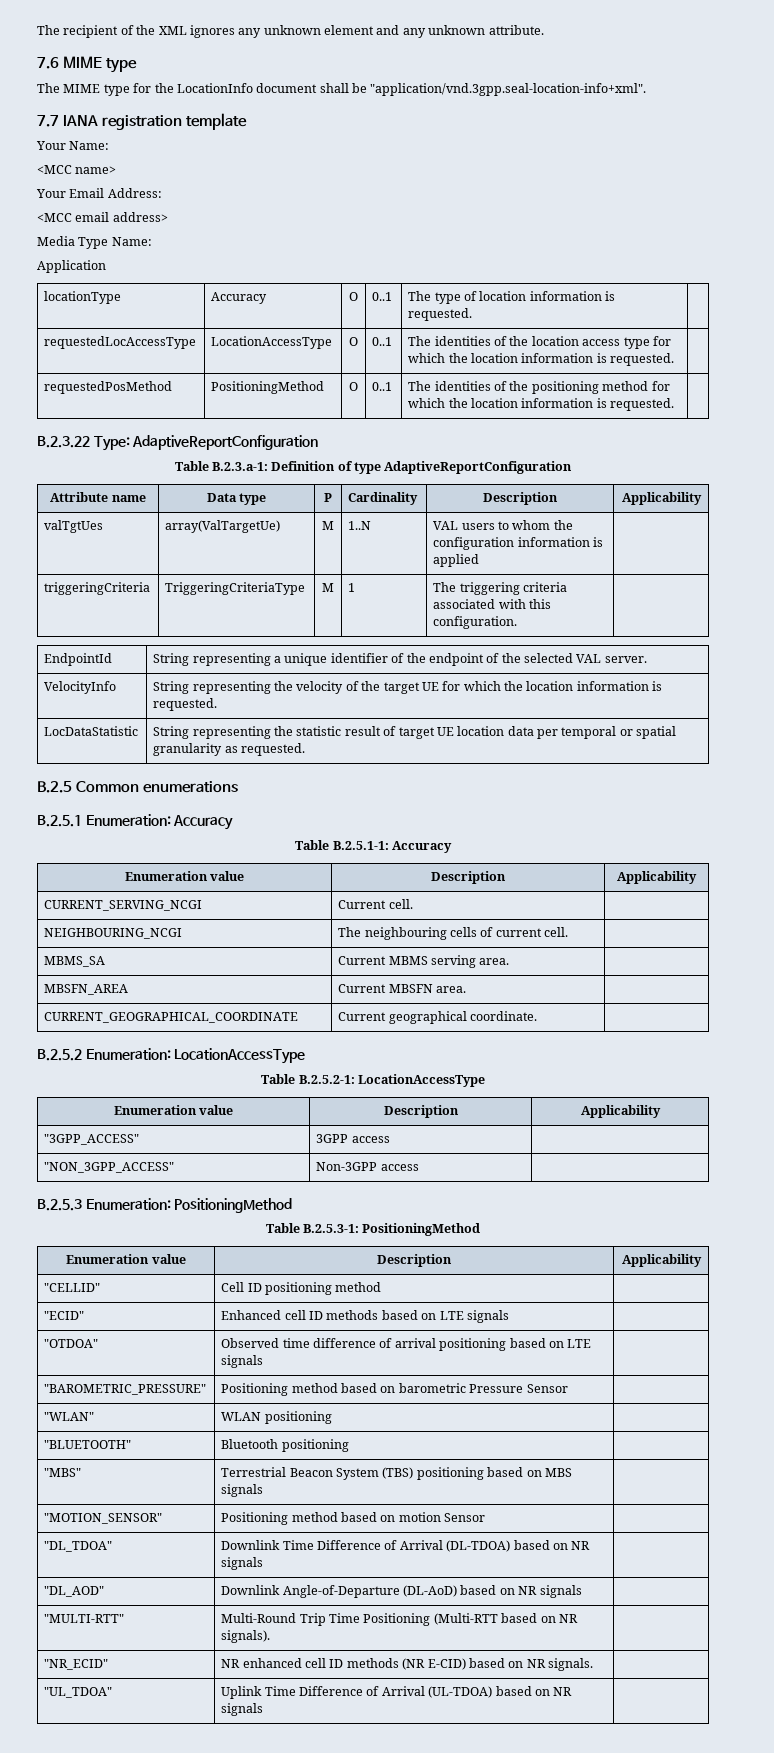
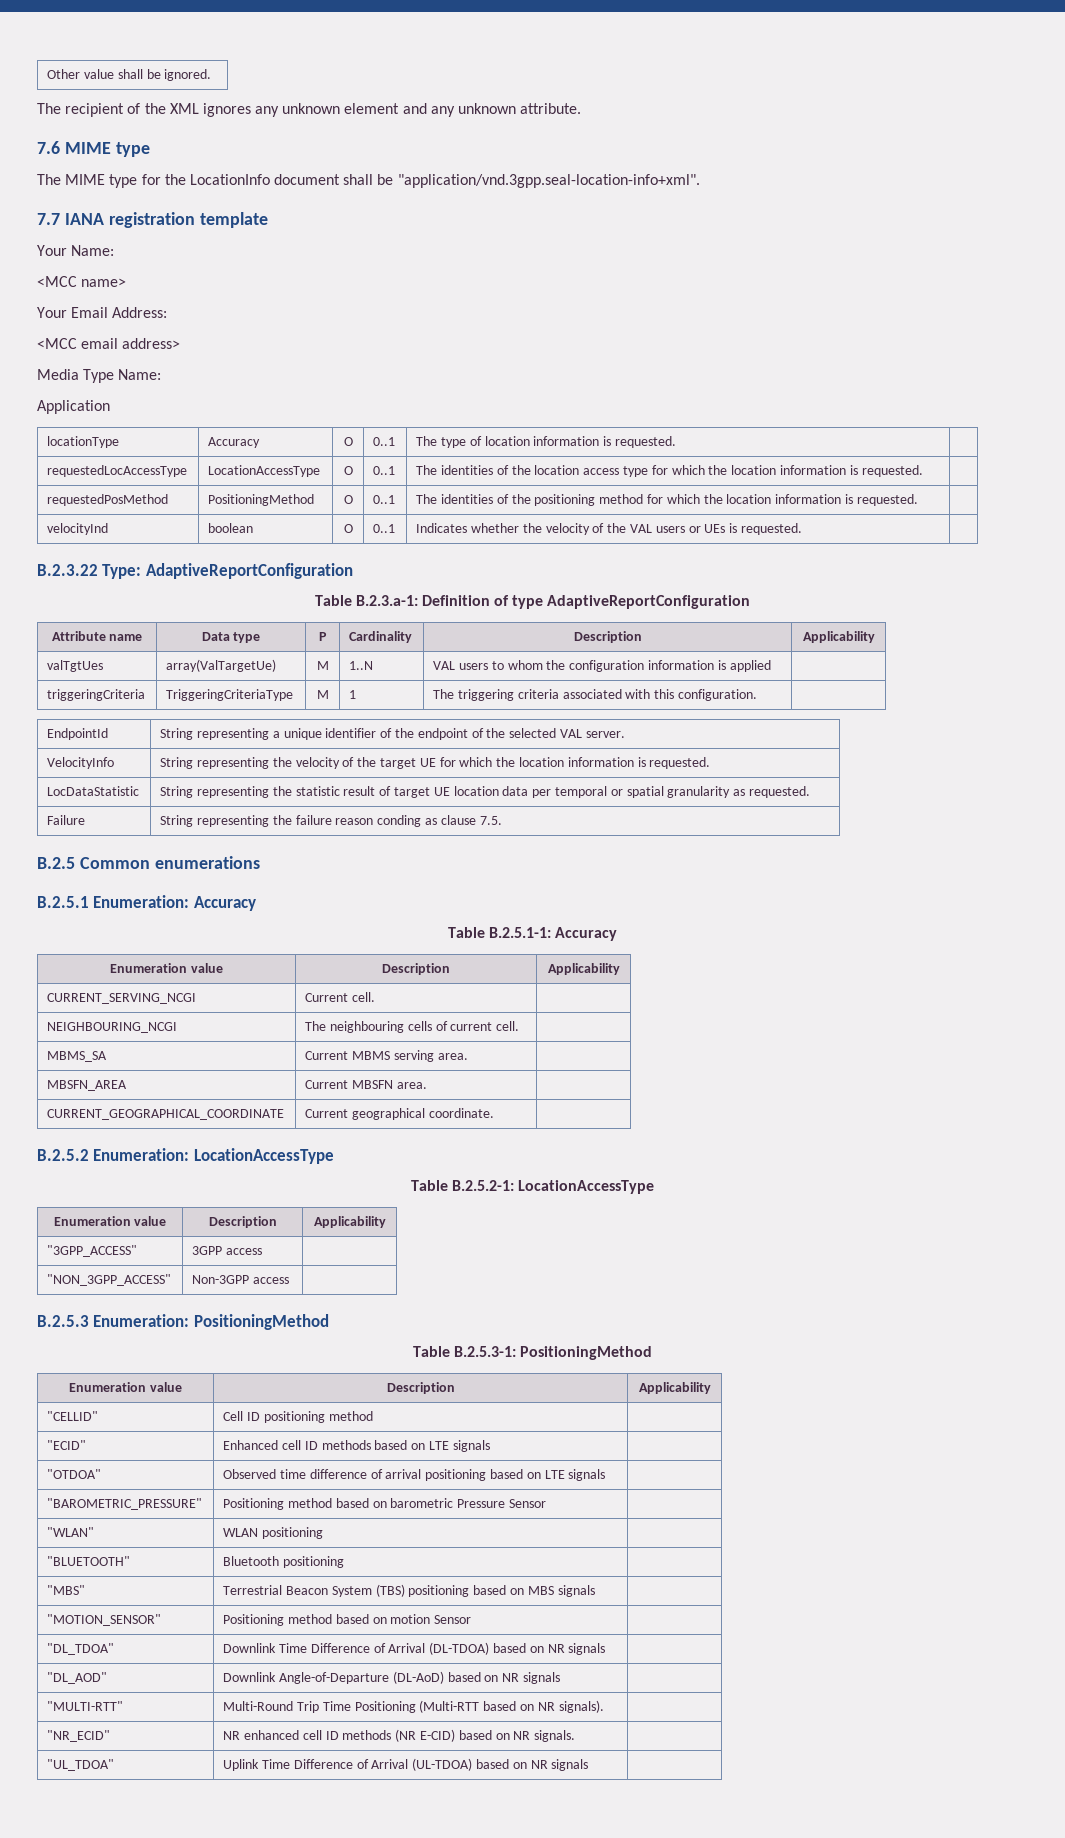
(37, 30) none -> [47,69,212,81] Other value shall be ignored. //
(675, 404) none -> [47,523,109,535] [208,523,254,533] [343,524,353,533] [373,524,396,533] [416,523,802,535] // velocityInd | boolean | O | 0..1 | Indicates whether the velocity of the VAL users or UEs is requested. |
(306, 749) none -> [47,815,86,825] [160,815,502,827] // Failure | String representing the failure reason conding as clause 7.5.

